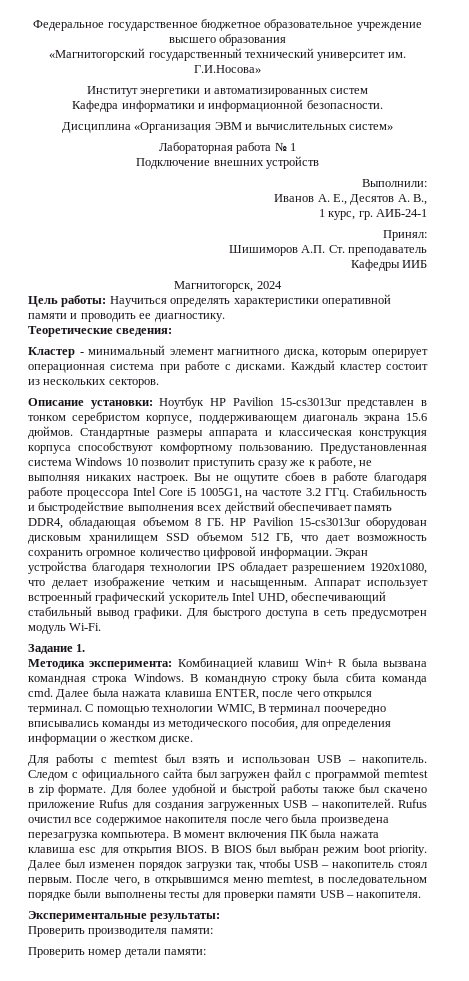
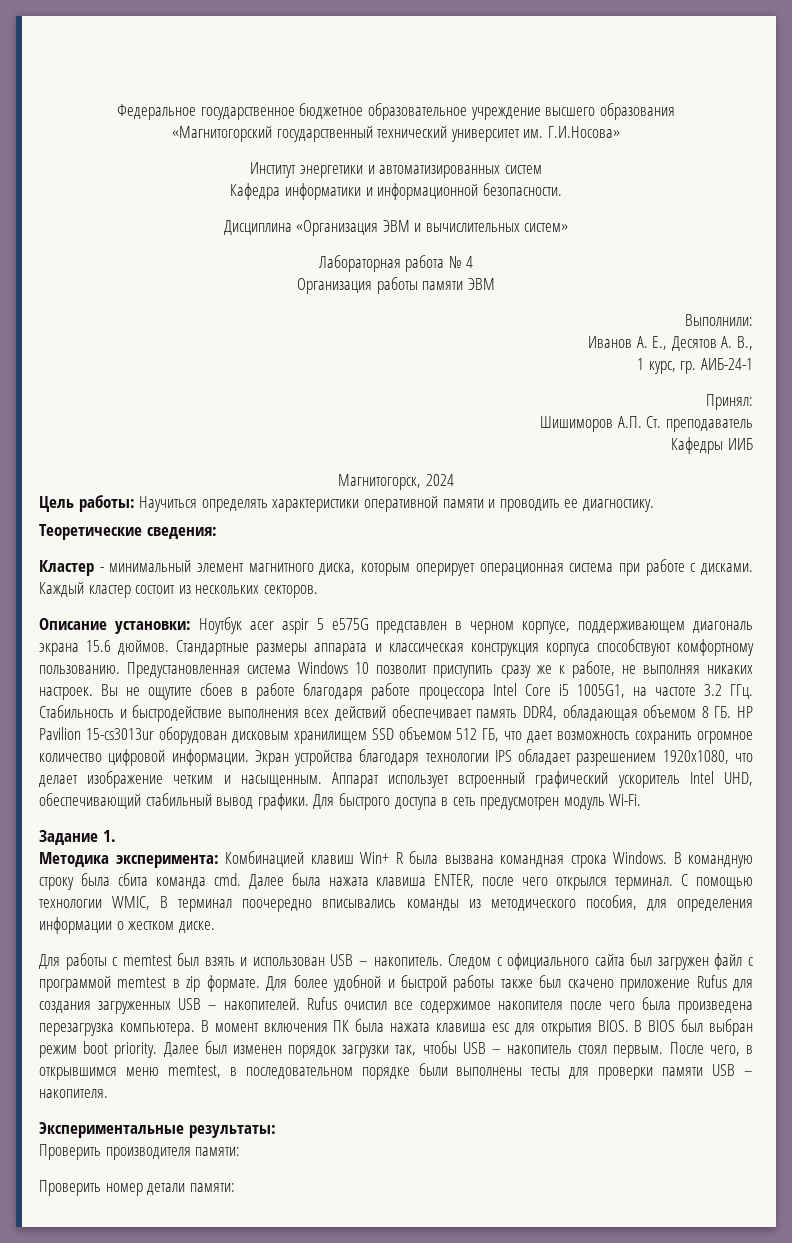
[290,143,297,151] [136,156,319,169] 1 // Подключение внешних устройств -> [466,256,474,268] [297,277,495,294] 4 // Организация работы памяти ЭВМ
[210,397,428,409] [28,412,141,424] HP Pavilion 15-cs3013ur представлен в тонком серебристом -> [249,618,515,634] acer aspir 5 e575G представлен в черном

